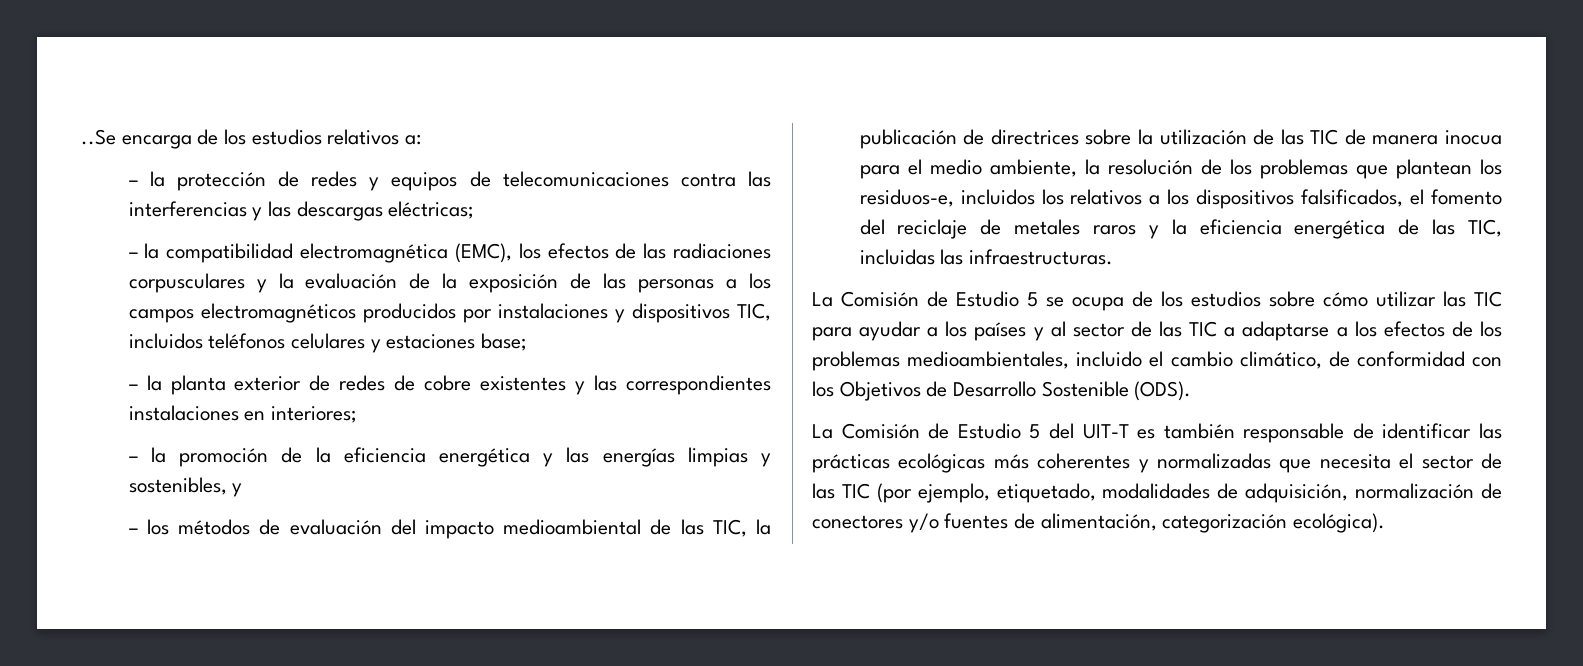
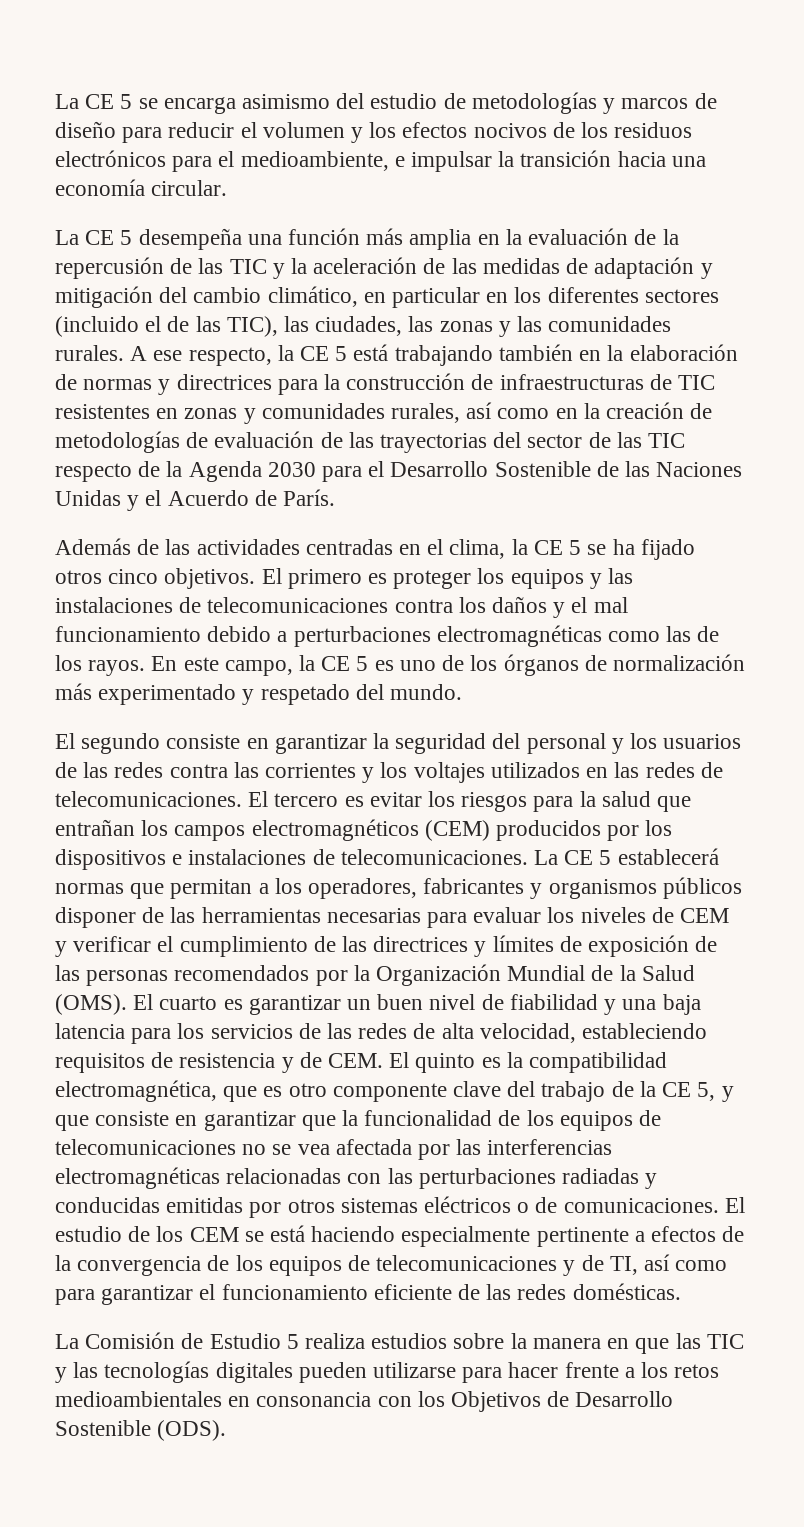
[81,129,422,149] [128,171,772,191] [128,201,475,221] [128,243,771,263] [128,273,771,293] [128,303,772,323] [128,333,527,353] [128,375,771,395] [128,405,357,423] [128,447,771,467] [128,477,243,497] [128,519,772,539] [859,129,1502,149] [859,159,1502,179] [859,189,1502,209] [859,219,1502,239] [859,249,1113,265] [812,291,1502,311] [812,321,1502,341] [812,351,1465,371] ..Se encarga de los estudios relativos a: // – la protección de redes y equipos de telecomunicaciones contra las interferencias y las descargas eléctricas; // – la compatibilidad electromagnética (EMC), los efectos de las radiaciones corpusculares y la evaluación de la exposición de las personas a los campos electromagnéticos producidos por instalaciones y dispositivos TIC, incluidos teléfonos celulares y estaciones base; // – la planta exterior de redes de cobre existentes y las correspondientes instalaciones en interiores; // – la promoción de la eficiencia energética y las energías limpias y sostenibles, y // – los métodos de evaluación del impacto medioambiental de las TIC, la publicación de directrices sobre la utilización de las TIC de manera inocua para el medio ambiente, la resolución de los problemas que plantean los residuos-e, incluidos los relativos a los dispositivos falsificados, el fomento del reciclaje de metales raros y la eficiencia energética de las TIC, incluidas las infraestructuras. // La Comisión de Estudio 5 se ocupa de los estudios sobre cómo utilizar las TIC para ayudar a los países y al sector de las TIC a adaptarse a los efectos de los problemas medioambientales, incluido el cambio climático, de conformidad -> [55,92,717,114] [55,121,693,143] [55,150,706,172] [55,179,228,196] [55,228,679,250] [55,257,713,279] [55,286,719,308] [55,316,672,337] [55,344,738,366] [55,373,716,395] [55,402,713,424] [55,431,686,453] [55,461,743,482] [55,489,336,511] [55,538,695,560] [55,568,634,589] [55,596,628,618] [55,625,720,647] [55,654,745,676] [55,683,463,705] [55,733,742,754] [55,762,723,783] [55,791,692,812] [55,819,673,841] [55,848,719,870] [55,877,742,899] [55,907,730,928] [55,935,718,957] [55,964,695,986] [55,994,701,1015] [55,1023,708,1044] [55,1052,668,1073] [55,1080,734,1102] [55,1110,662,1131] [55,1139,613,1160] [55,1167,658,1189] [55,1196,745,1218] [55,1225,745,1247] [55,1254,728,1276] [55,1283,681,1305] [55,1332,744,1354] [55,1361,720,1383] [55,1391,372,1407] La CE 5 se encarga asimismo del estudio de metodologías y marcos de diseño para reducir el volumen y los efectos nocivos de los residuos electrónicos para el medioambiente, e impulsar la transición hacia una economía circular. // La CE 5 desempeña una función más amplia en la evaluación de la repercusión de las TIC y la aceleración de las medidas de adaptación y mitigación del cambio climático, en particular en los diferentes sectores (incluido el de las TIC), las ciudades, las zonas y las comunidades rurales. A ese respecto, la CE 5 está trabajando también en la elaboración de normas y directrices para la construcción de infraestructuras de TIC resistentes en zonas y comunidades rurales, así como en la creación de metodologías de evaluación de las trayectorias del sector de las TIC respecto de la Agenda 2030 para el Desarrollo Sostenible de las Naciones Unidas y el Acuerdo de París. // Además de las actividades centradas en el clima, la CE 5 se ha fijado otros cinco objetivos. El primero es proteger los equipos y las instalaciones de telecomunicaciones contra los daños y el mal funcionamiento debido a perturbaciones electromagnéticas como las de los rayos. En este campo, la CE 5 es uno de los órganos de normalización más experimentado y respetado del mundo. // El segundo consiste en garantizar la seguridad del personal y los usuarios de las redes contra las corrientes y los voltajes utilizados en las redes de telecomunicaciones. El tercero es evitar los riesgos para la salud que entrañan los campos electromagnéticos (CEM) producidos por los dispositivos e instalaciones de telecomunicaciones. La CE 5 establecerá normas que permitan a los operadores, fabricantes y organismos públicos disponer de las herramientas necesarias para evaluar los niveles de CEM y verificar el cumplimiento de las directrices y límites de exposición de las personas recomendados por la Organización Mundial de la Salud (OMS). El cuarto es garantizar un buen nivel de fiabilidad y una baja latencia para los servicios de las redes de alta velocidad, estableciendo requisitos de resistencia y de CEM. El quinto es la compatibilidad electromagnética, que es otro componente clave del trabajo de la CE 5, y que consiste en garantizar que la funcionalidad de los equipos de telecomunicaciones no se vea afectada por las interferencias electromagnéticas relacionadas con las perturbaciones radiadas y conducidas emitidas por otros sistemas eléctricos o de comunicaciones. El estudio de los CEM se está haciendo especialmente pertinente a efectos de la convergencia de los equipos de telecomunicaciones y de TI, así como para garantizar el funcionamiento eficiente de las redes domésticas. // La Comisión de Estudio 5 realiza estudios sobre la manera en que las TIC y las tecnologías digitales pueden utilizarse para hacer frente a los retos medioambientales en consonancia
[812,423,1502,443] [812,453,1502,473] [812,483,1502,503] [812,513,1386,533] // La Comisión de Estudio 5 del UIT-T es también responsable de identificar las prácticas ecológicas más coherentes y normalizadas que necesita el sector de las TIC (por ejemplo, etiquetado, modalidades de adquisición, normalización de conectores y/o fuentes de alimentación, categorización ecológica). -> (227, 1430) none

